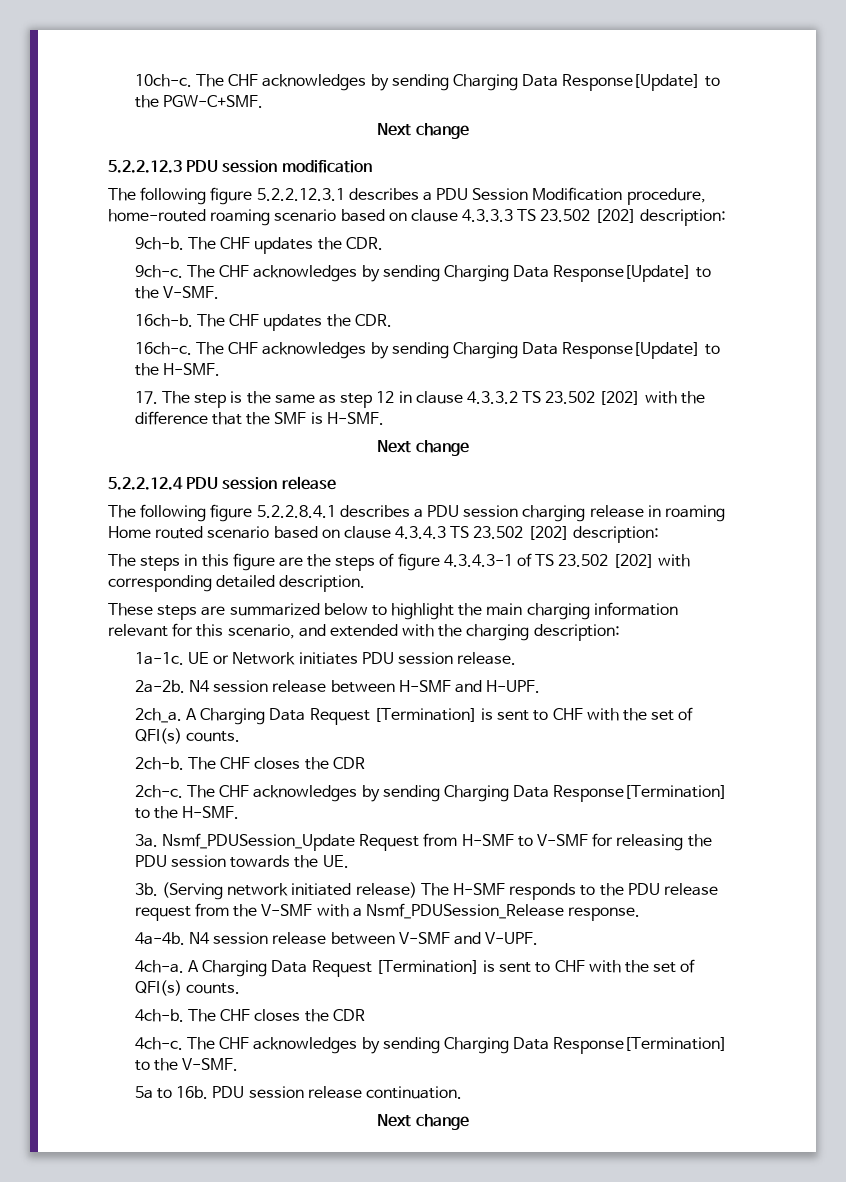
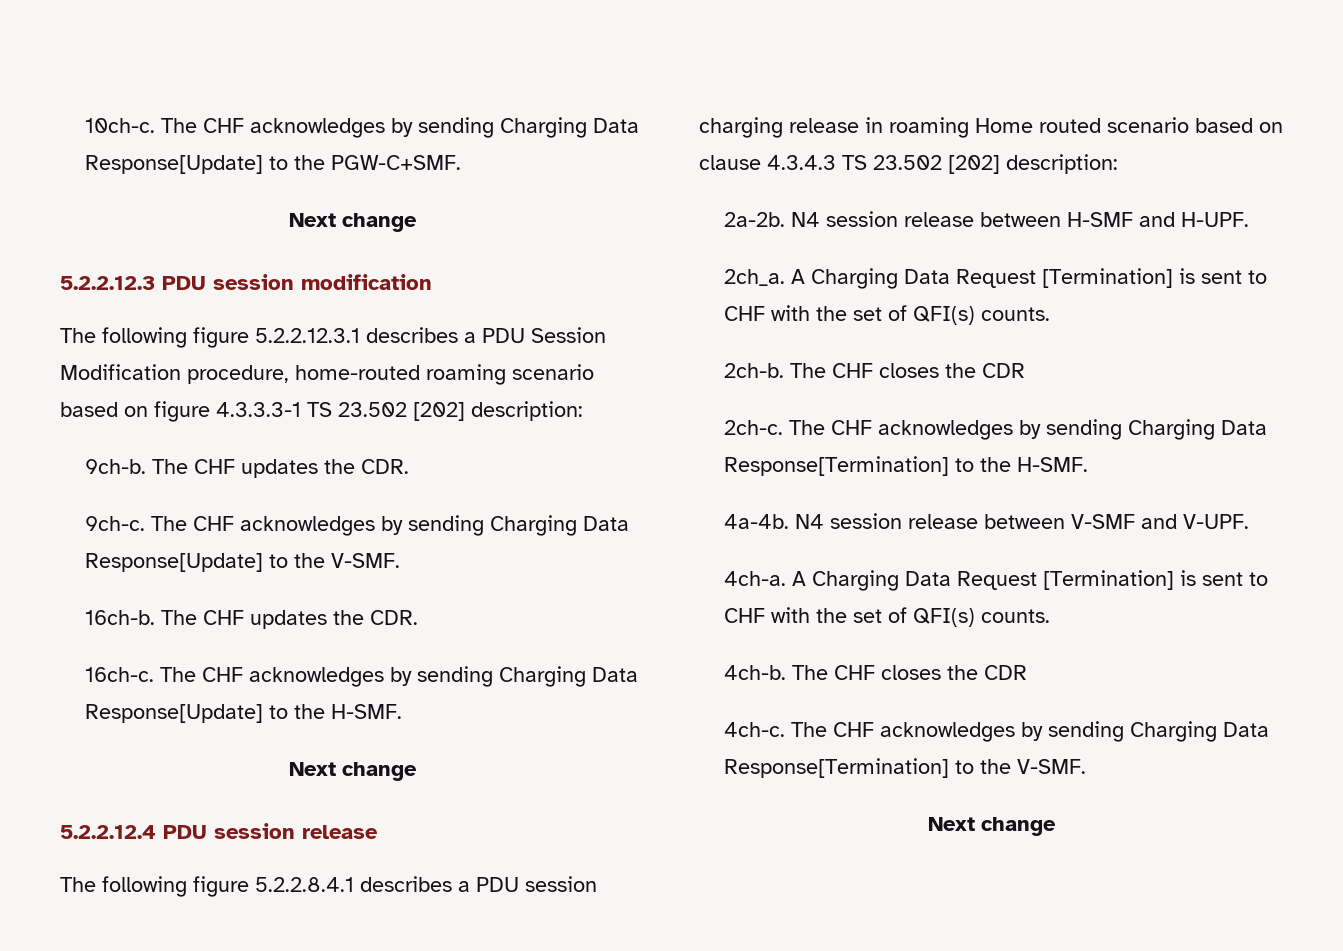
[410,209,514,222] clause 4.3.3.3 -> [154,401,301,422] figure 4.3.3.3-1
[134,391,705,408] [134,411,384,425] // 17. The step is the same as step 12 in clause 4.3.3.2 TS 23.502 [202] with the difference that the SMF is H-SMF. -> (402, 711) none
[108,553,690,571] [108,575,366,592] [108,602,678,620] [108,623,620,641] [134,652,517,665] // The steps in this figure are the steps of figure 4.3.4.3-1 of TS 23.502 [202] with corresponding detailed description. // These steps are summarized below to highlight the main charging information relevant for this scenario, and extended with the charging description: // 1a-1c. UE or Network initiates PDU session release. -> (1118, 164) none
[134,833,712,851] [134,855,349,868] [134,882,718,900] [134,903,641,921] // 3a. Nsmf_PDUSession_Update Request from H-SMF to V-SMF for releasing the PDU session towards the UE. // 3b. (Serving network initiated release) The H-SMF responds to the PDU release request from the V-SMF with a Nsmf_PDUSession_Release response. -> (1088, 464) none
[134,1086,462,1099] // 5a to 16b. PDU session release continuation. -> (1086, 766) none

